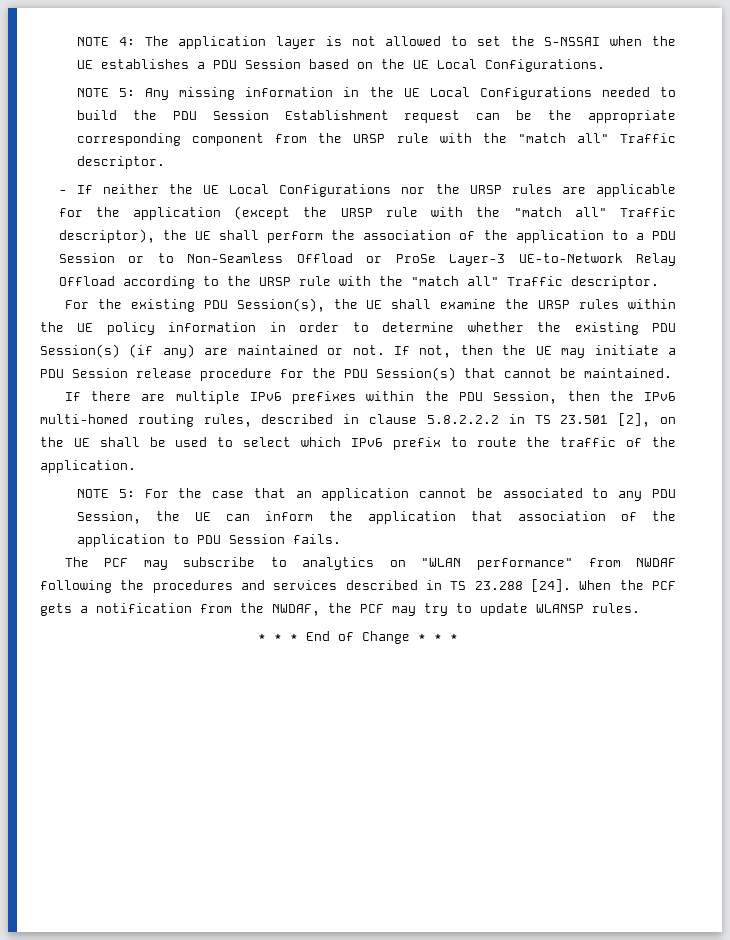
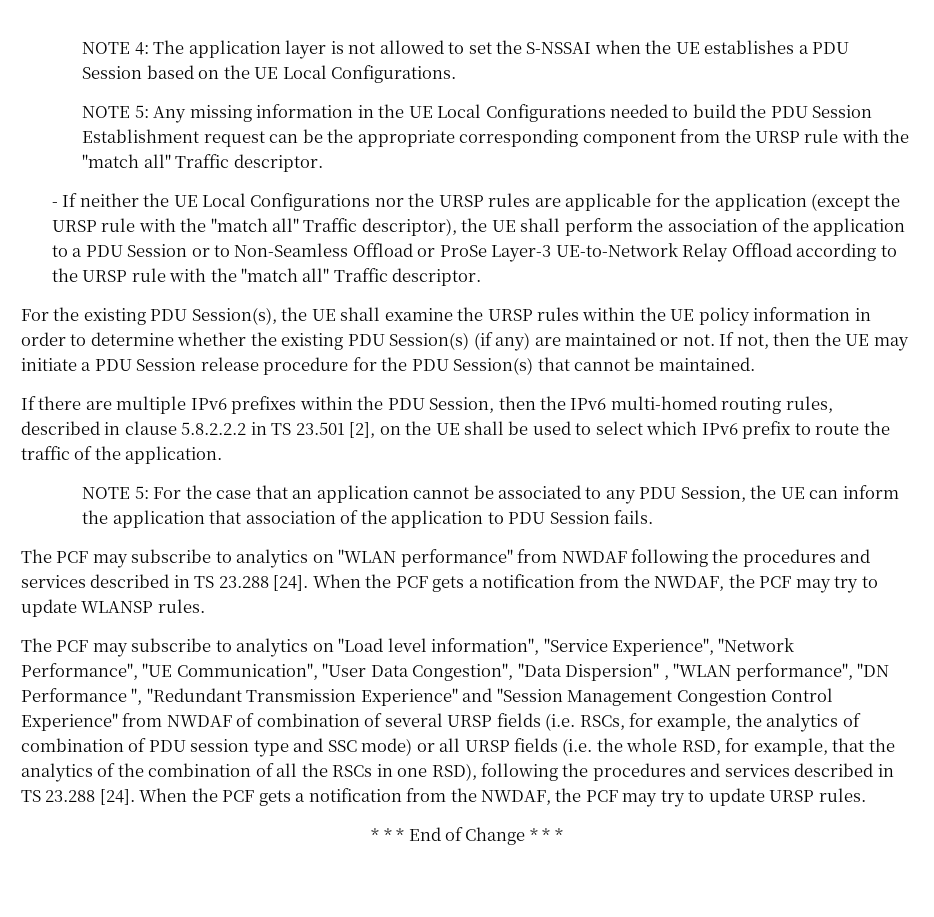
(640, 608) none -> [21,638,795,657] [21,663,890,681] [21,688,834,706] [21,713,861,732] [21,738,895,757] [21,763,894,782] [21,788,866,807] // The PCF may subscribe to analytics on "Load level information", "Service Experience", "Network Performance", "UE Communication", "User Data Congestion", "Data Dispersion" , "WLAN performance", "DN Performance ", "Redundant Transmission Experience" and "Session Management Congestion Control Experience" from NWDAF of combination of several URSP fields (i.e. RSCs, for example, the analytics of combination of PDU session type and SSC mode) or all URSP fields (i.e. the whole RSD, for example, that the analytics of the combination of all the RSCs in one RSD), following the procedures and services described in TS 23.288 [24]. When the PCF gets a notification from the NWDAF, the PCF may try to update URSP rules.

